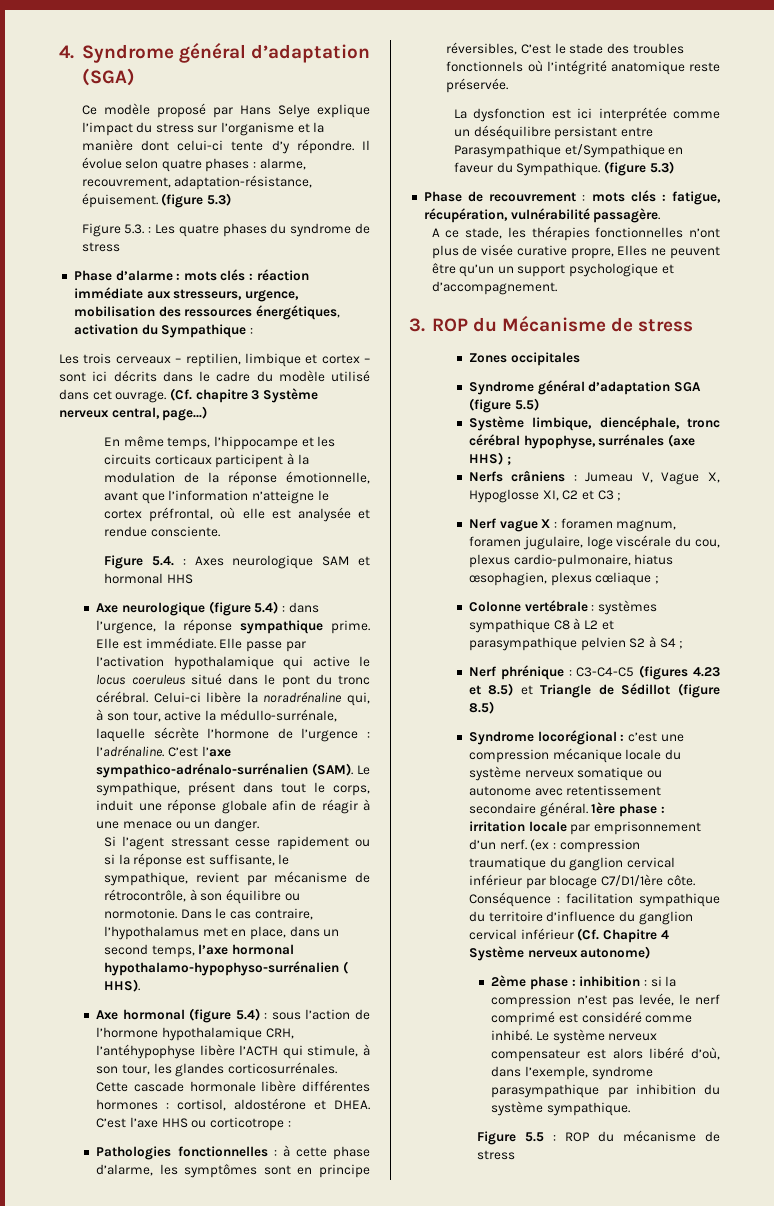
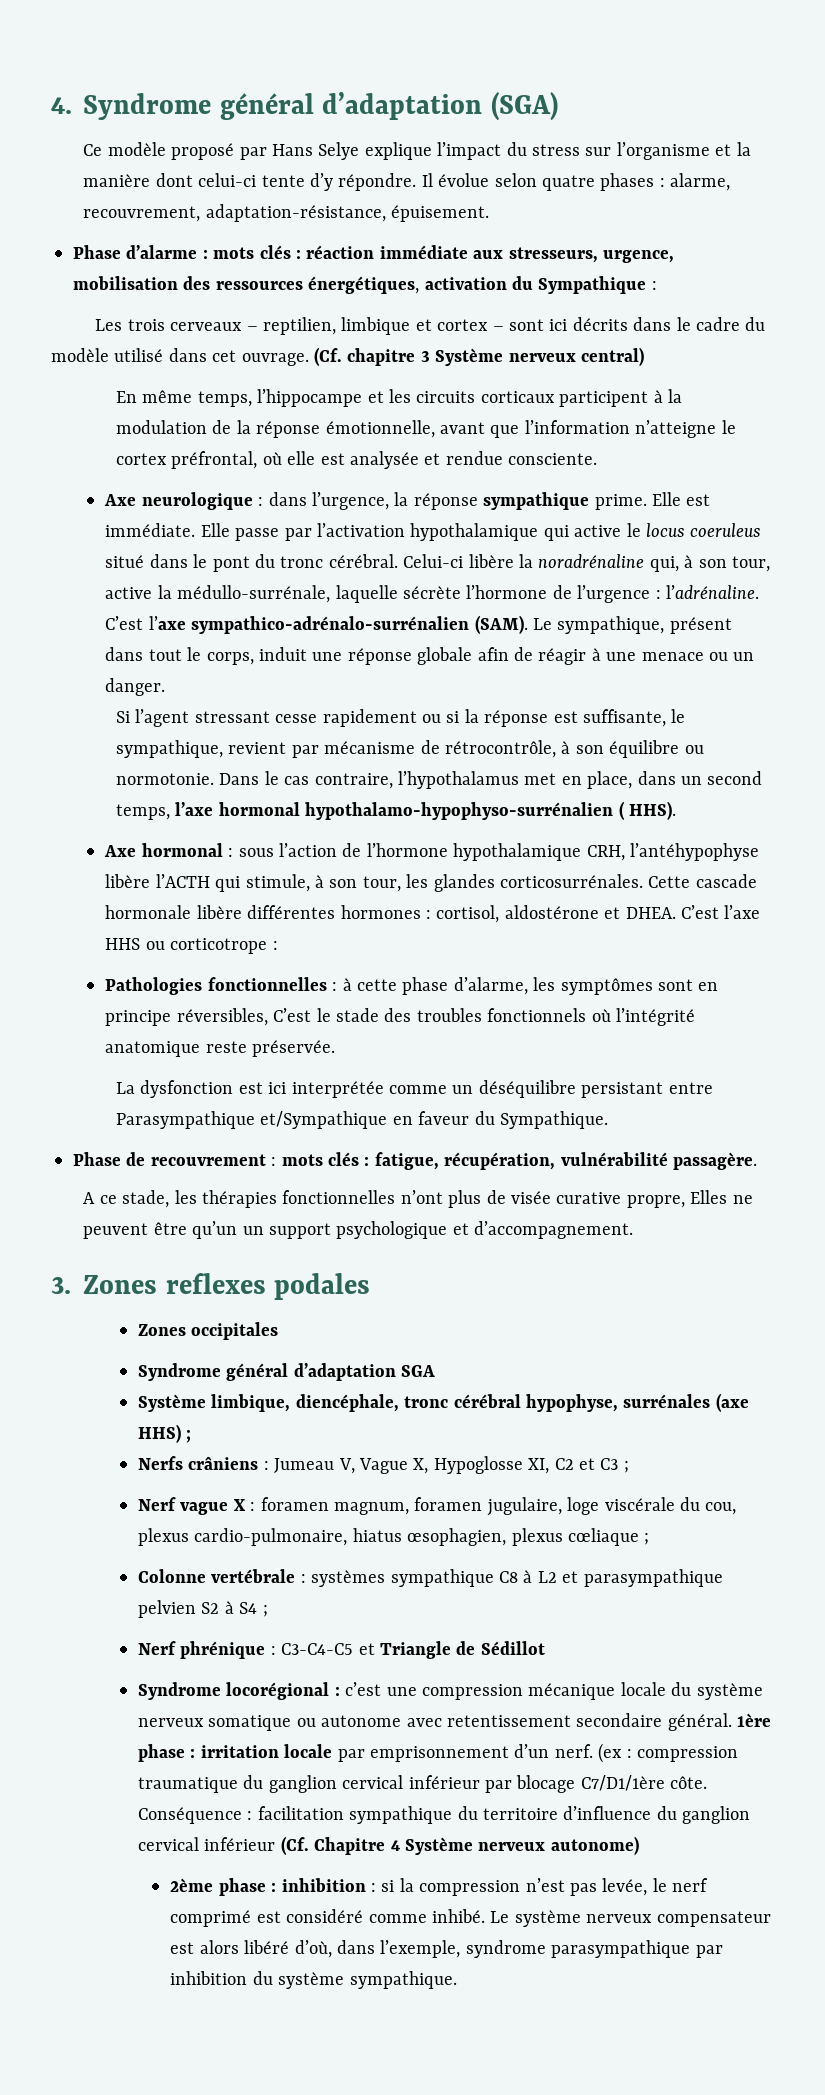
[161,193,231,208] [81,223,370,237] [81,242,120,252] (figure 5.3) // Figure 5.3. : Les quatre phases du syndrome de stress -> (490, 213) none
[111,406,208,421] central, page…) -> [580,347,644,366] central)
[104,555,371,569] [104,573,193,584] // Figure 5.4. : Axes neurologique SAM et hormonal HHS -> (598, 459) none
[208,601,279,616] (figure 5.4) -> (253, 501) none
[189,1008,260,1023] (figure 5.4) -> (223, 850) none
[604,161,674,176] (figure 5.3) -> (608, 1120) none
[431,316,694,332] ROP du Mécanisme de stress -> [83,1273,371,1300] Zones reflexes podales
[468,398,539,413] (figure 5.5) -> (436, 1371) none
[639,665,720,680] [468,683,514,696] (figures 4.23 et 8.5) -> (354, 1649) none
[678,683,720,698] [468,701,494,714] (figure 8.5) -> (545, 1648) none
[476,1130,720,1145] [476,1150,515,1160] // Figure 5.5 : ROP du mécanisme de stress -> (457, 1980) none

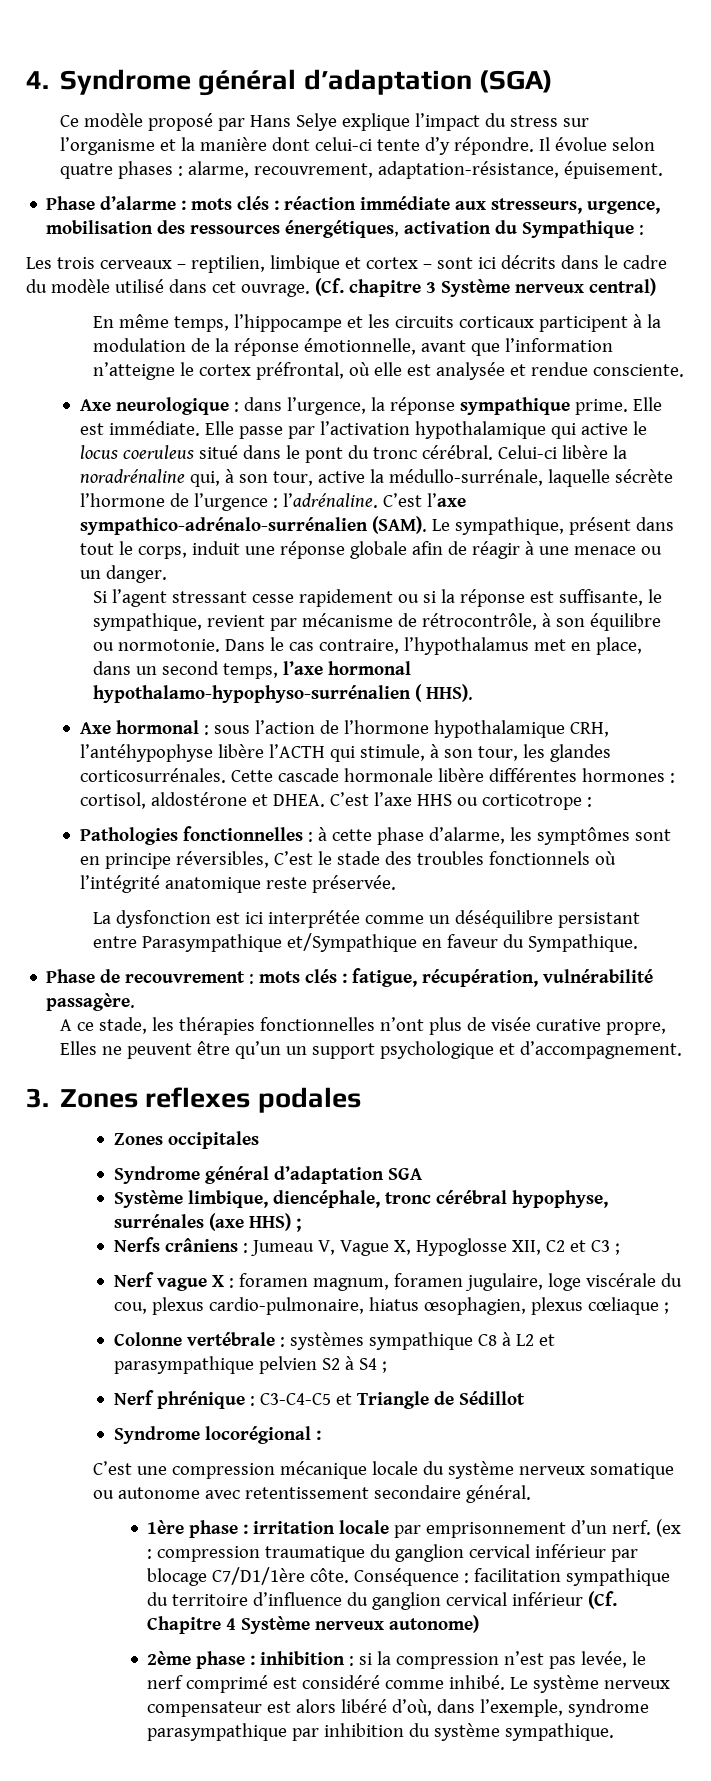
[528,1458,550,1474] XI, -> [511,1240,541,1255] XII,
[345,1682,382,1696] c’est -> [93,1461,133,1475] // C’est
(732, 1722) none -> (532, 1494) //

